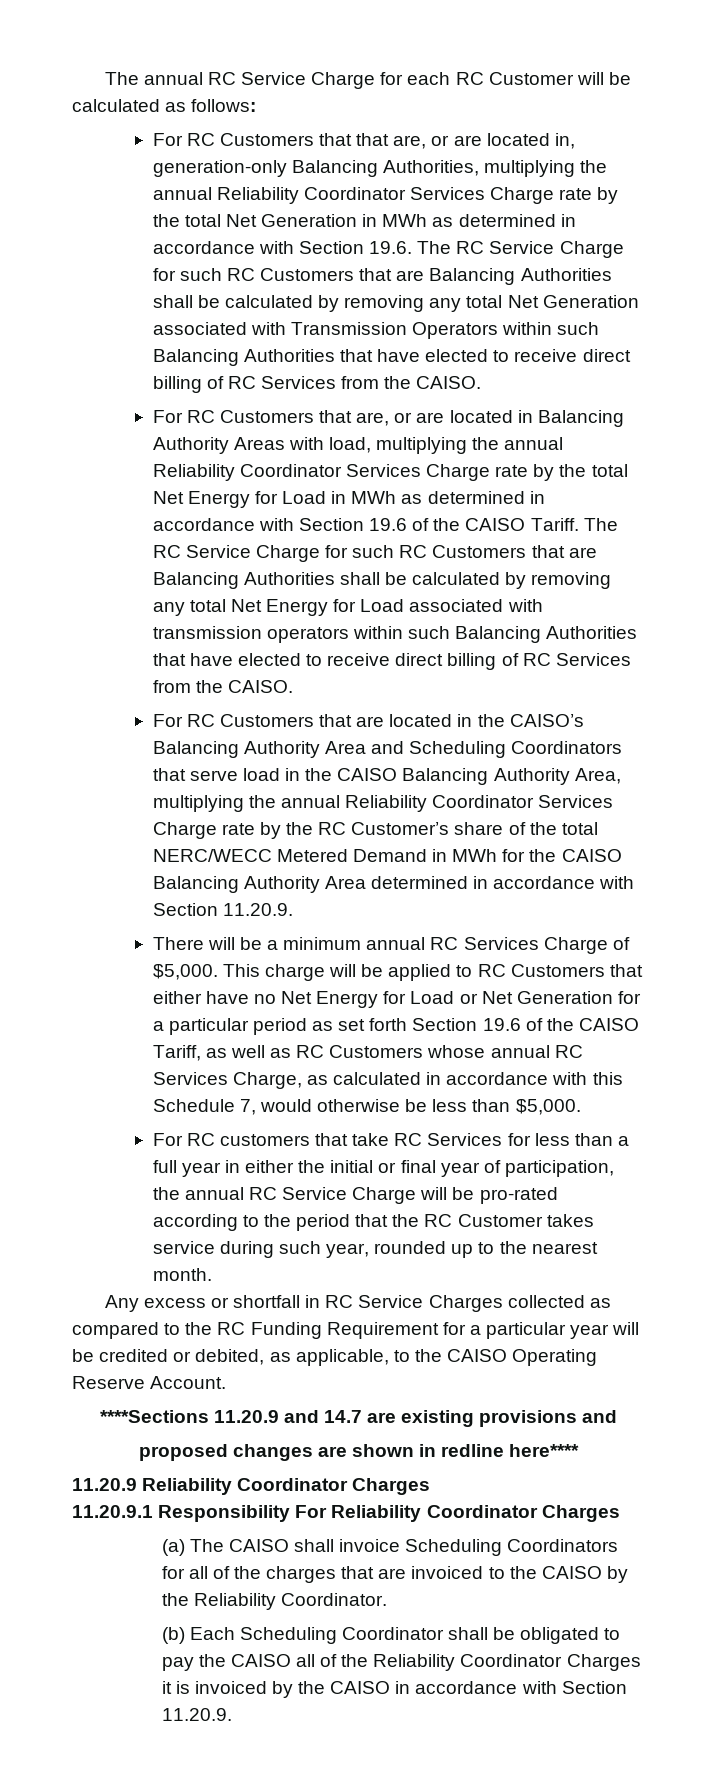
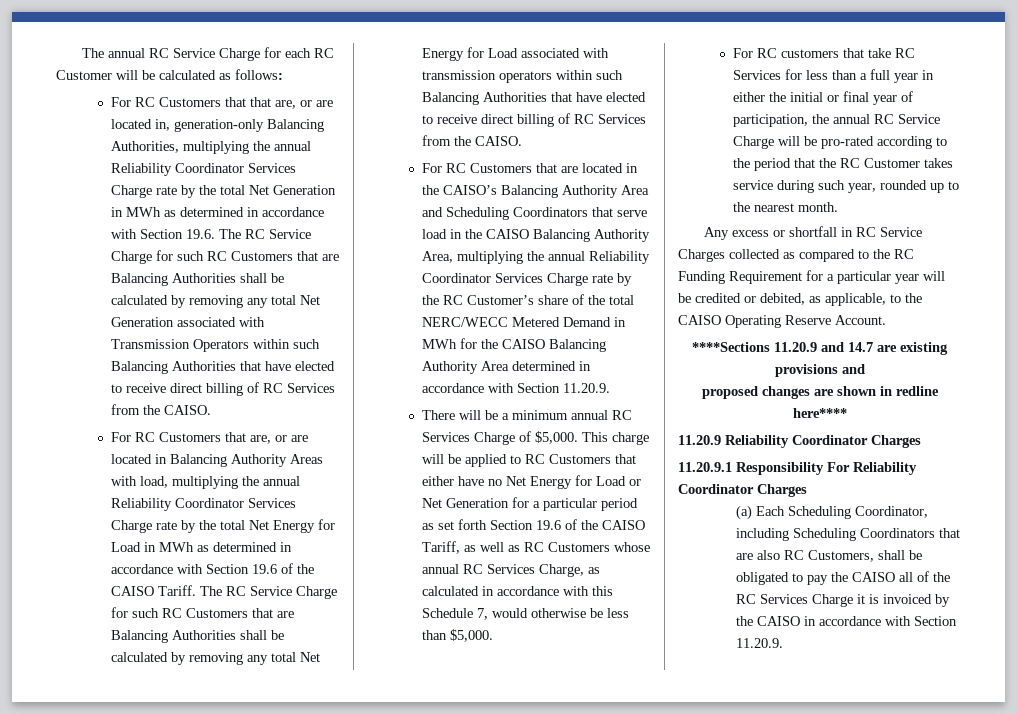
[189,1539,619,1556] [161,1566,628,1583] [161,1593,387,1610] [161,1627,444,1644] The CAISO shall invoice Scheduling Coordinators for all of the charges that are invoiced to the CAISO by the Reliability Coordinator. // (b) Each Scheduling Coordinator -> [756,506,929,519] [736,528,961,541] [736,550,875,562] Each Scheduling Coordinator, including Scheduling Coordinators that are also RC Customers,
[373,1654,641,1671] Reliability Coordinator Charges -> [736,594,854,607] RC Services Charge

